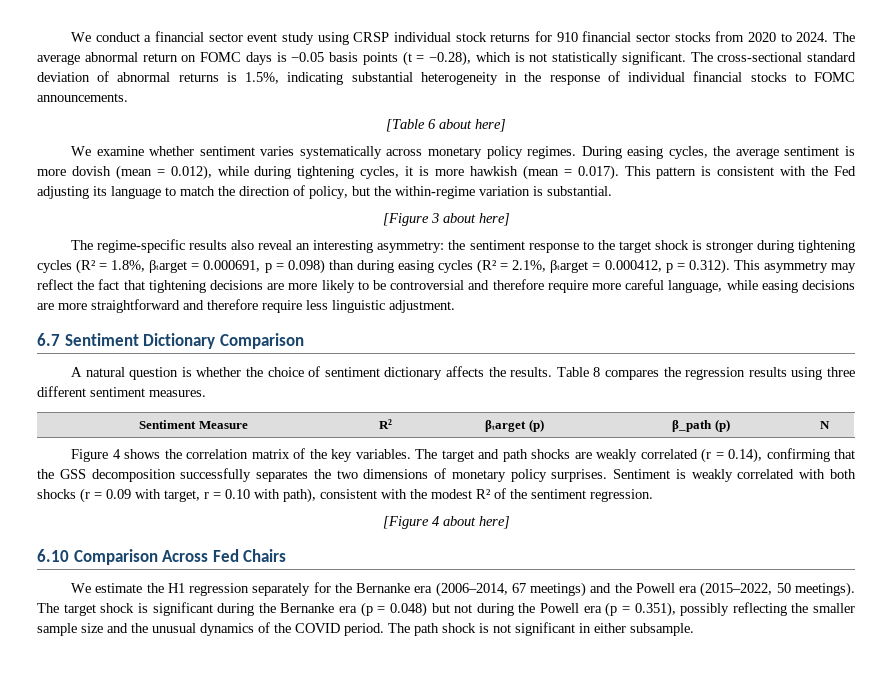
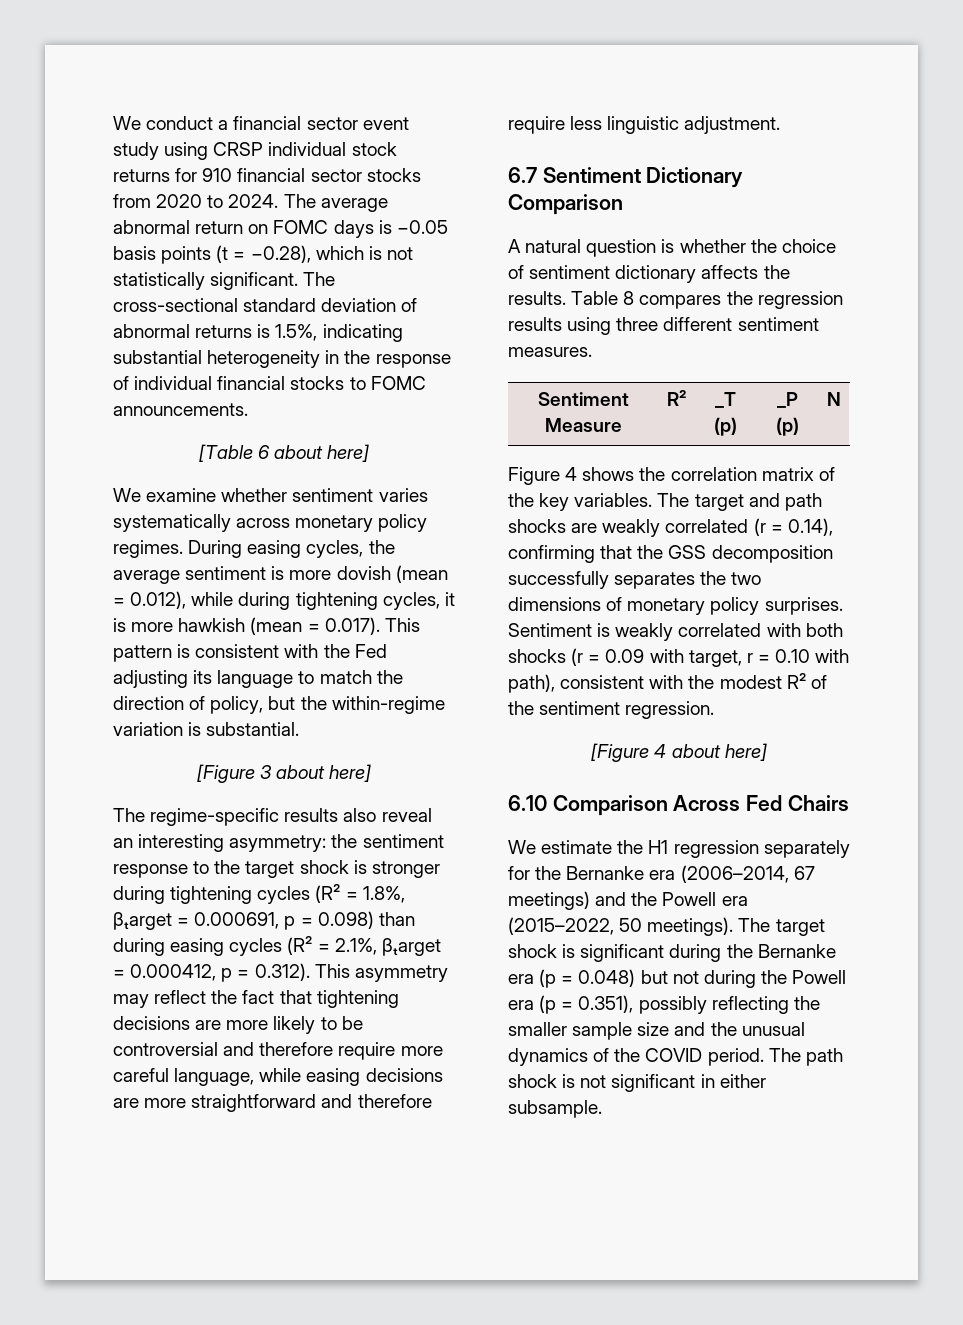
[485,419,544,432] [672,420,713,432] βₜarget (p) | β_path -> [715,392,736,408] [714,417,737,436] [776,392,798,408] _T (p) | _P

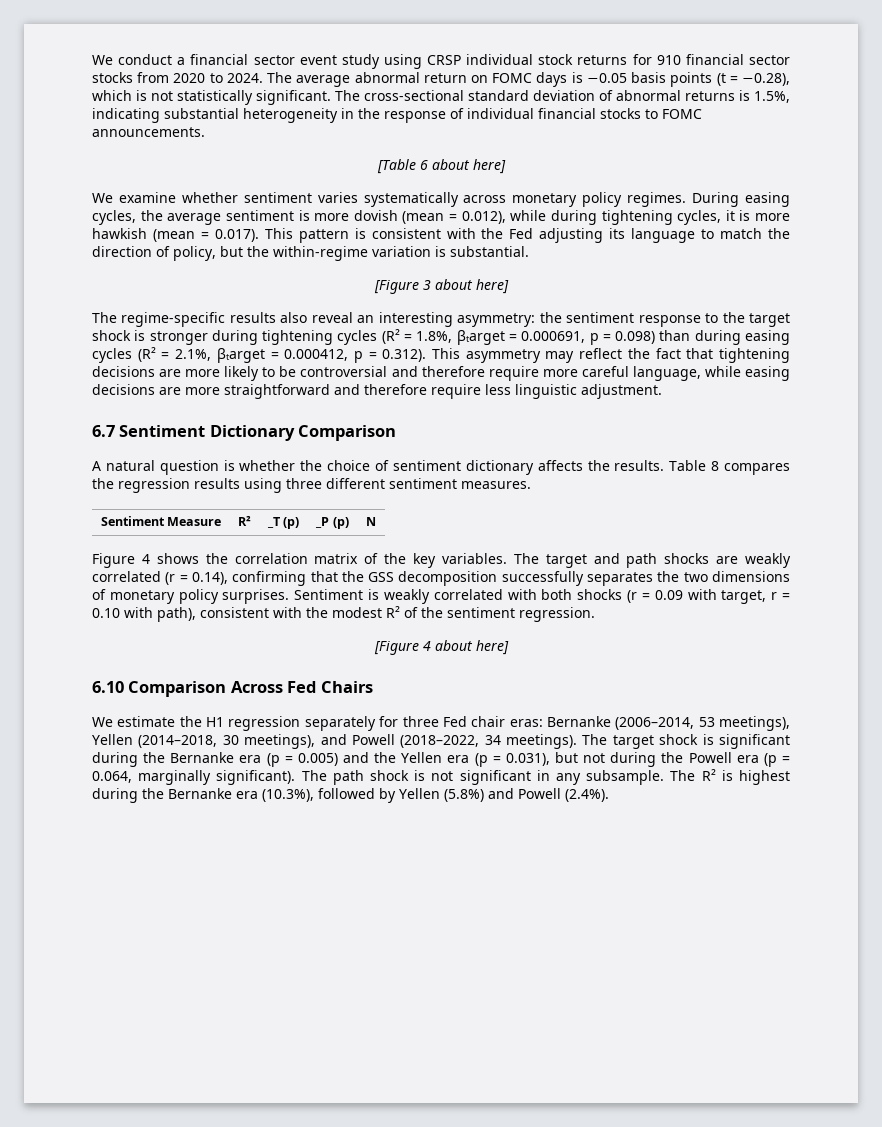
[535,865,815,883] [508,891,748,910] [508,917,643,935] the Bernanke era (2006–2014, 67 meetings) and the Powell era (2015–2022, 50 -> [402,716,790,731] [92,734,501,749] three Fed chair eras: Bernanke (2006–2014, 53 meetings), Yellen (2014–2018, 30 meetings), and Powell (2018–2022, 34
[578,969,636,987] 0.048) -> [297,752,550,767] 0.005) and the Yellen era (p = 0.031),
[578,995,820,1014] [508,1022,805,1040] [508,1048,764,1066] 0.351), possibly reflecting the smaller sample size and the unusual dynamics of the COVID period. -> [92,770,296,785] 0.064, marginally significant).
[719,1074,766,1088] [508,1100,602,1118] either subsample. -> [555,769,790,785] [92,788,609,803] any subsample. The R² is highest during the Bernanke era (10.3%), followed by Yellen (5.8%) and Powell (2.4%).

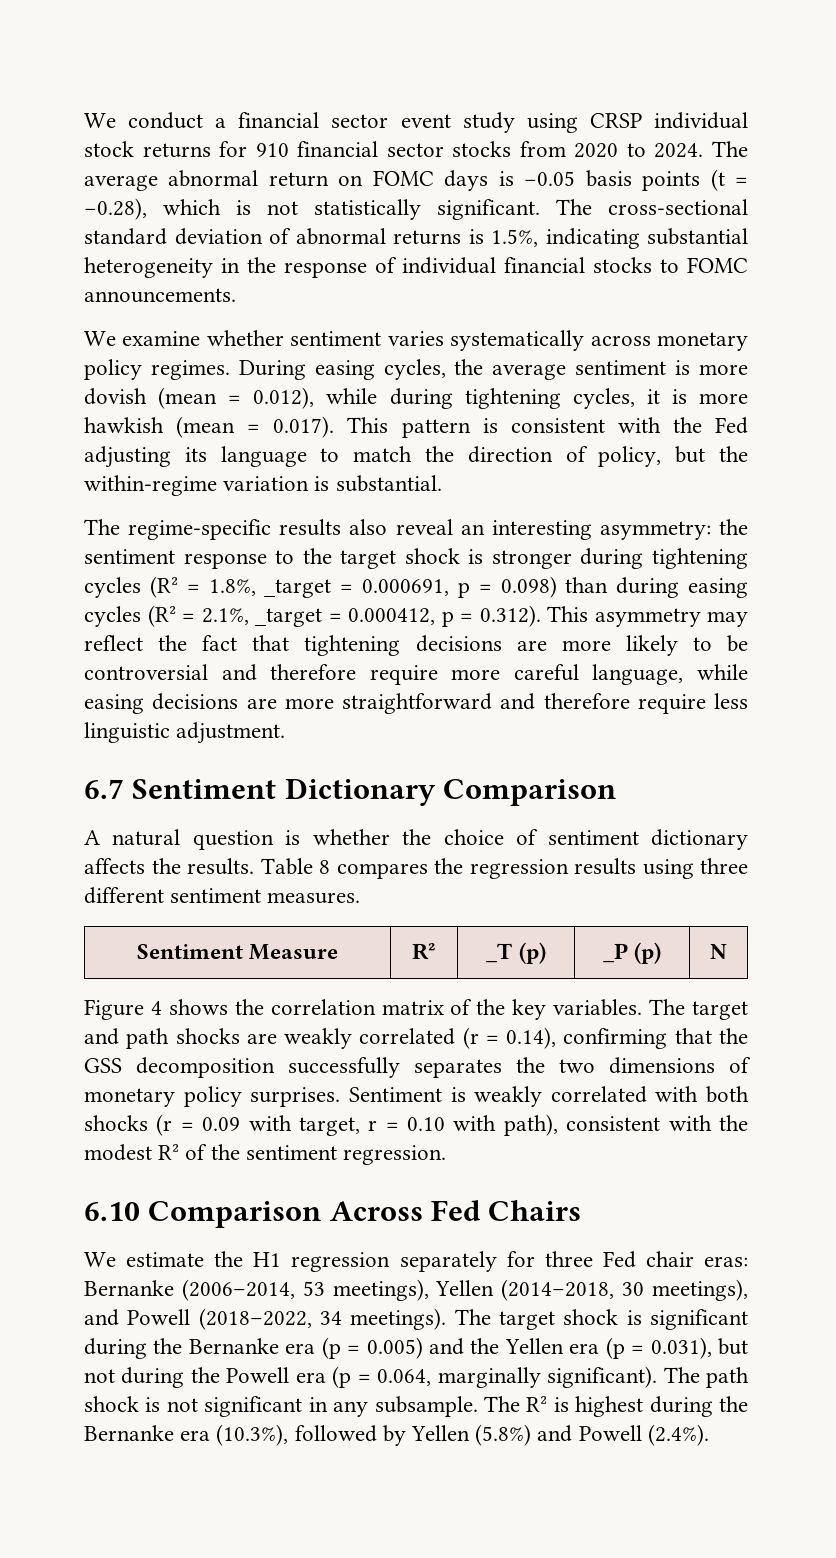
[376,159,506,174] // [Table 6 about here] -> (236, 295) none
[373,279,509,294] // [Figure 3 about here] -> (442, 483) none
[456,330,505,345] βₜarget -> [264,579,332,598] _target
[216,348,265,363] βₜarget -> [255,608,322,627] _target
[373,640,509,655] // [Figure 4 about here] -> (447, 1155) none

